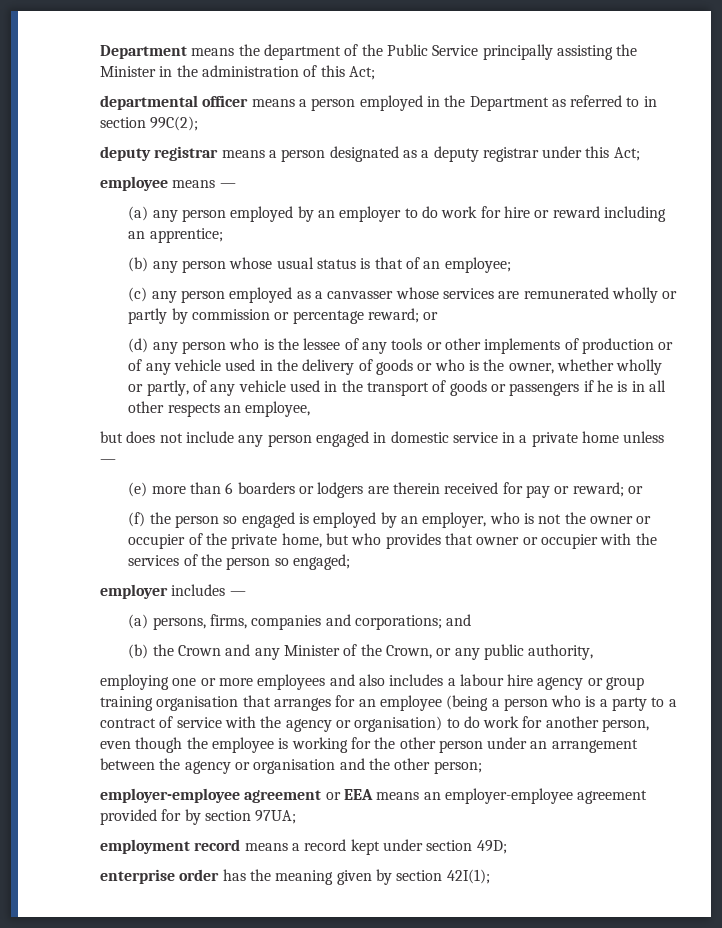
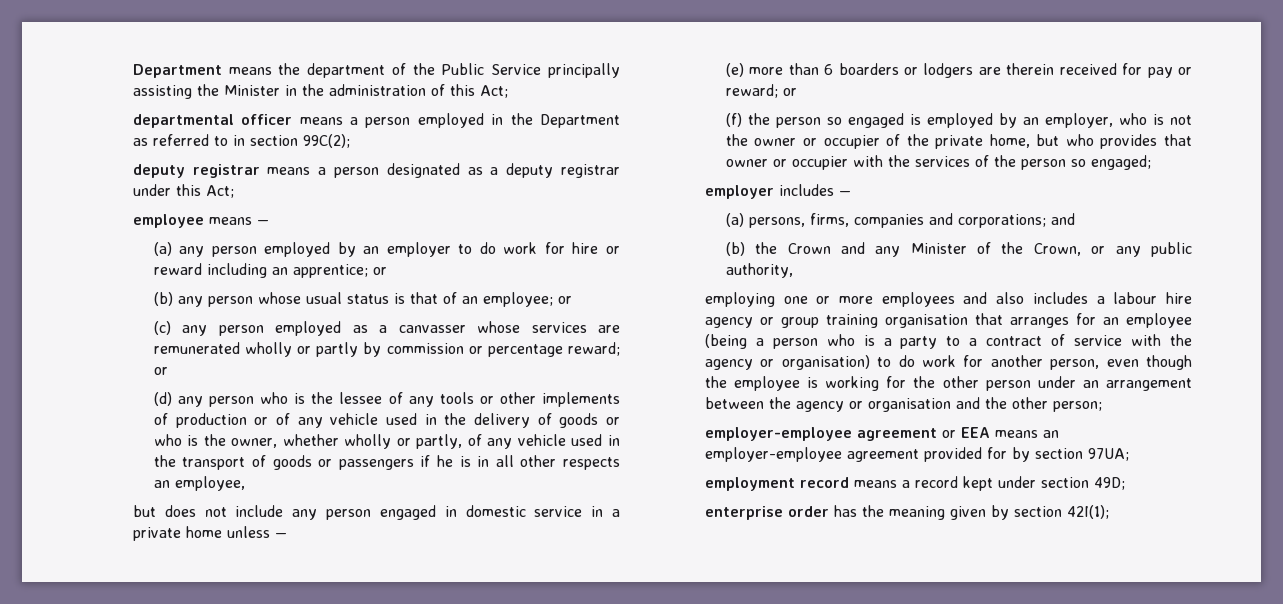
(223, 235) none -> [372,267,387,275] or
(511, 265) none -> [557,296,572,304] or

